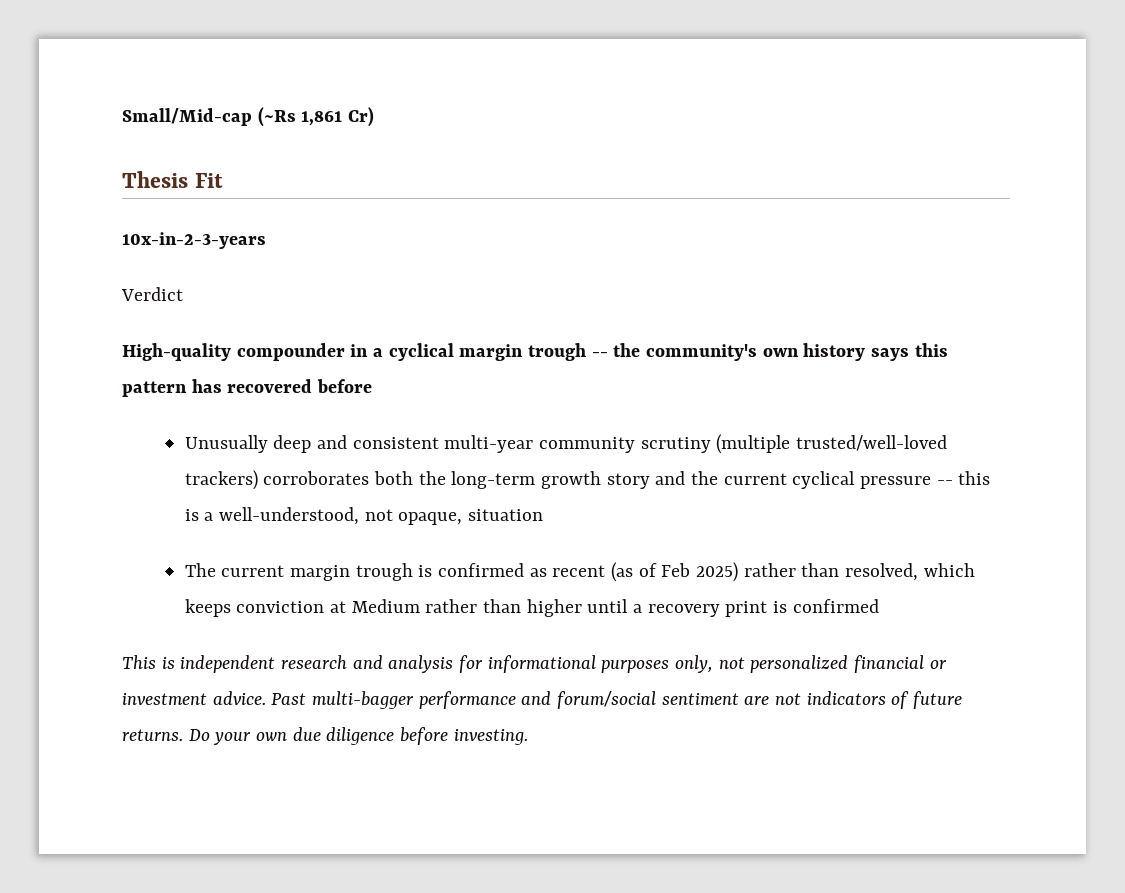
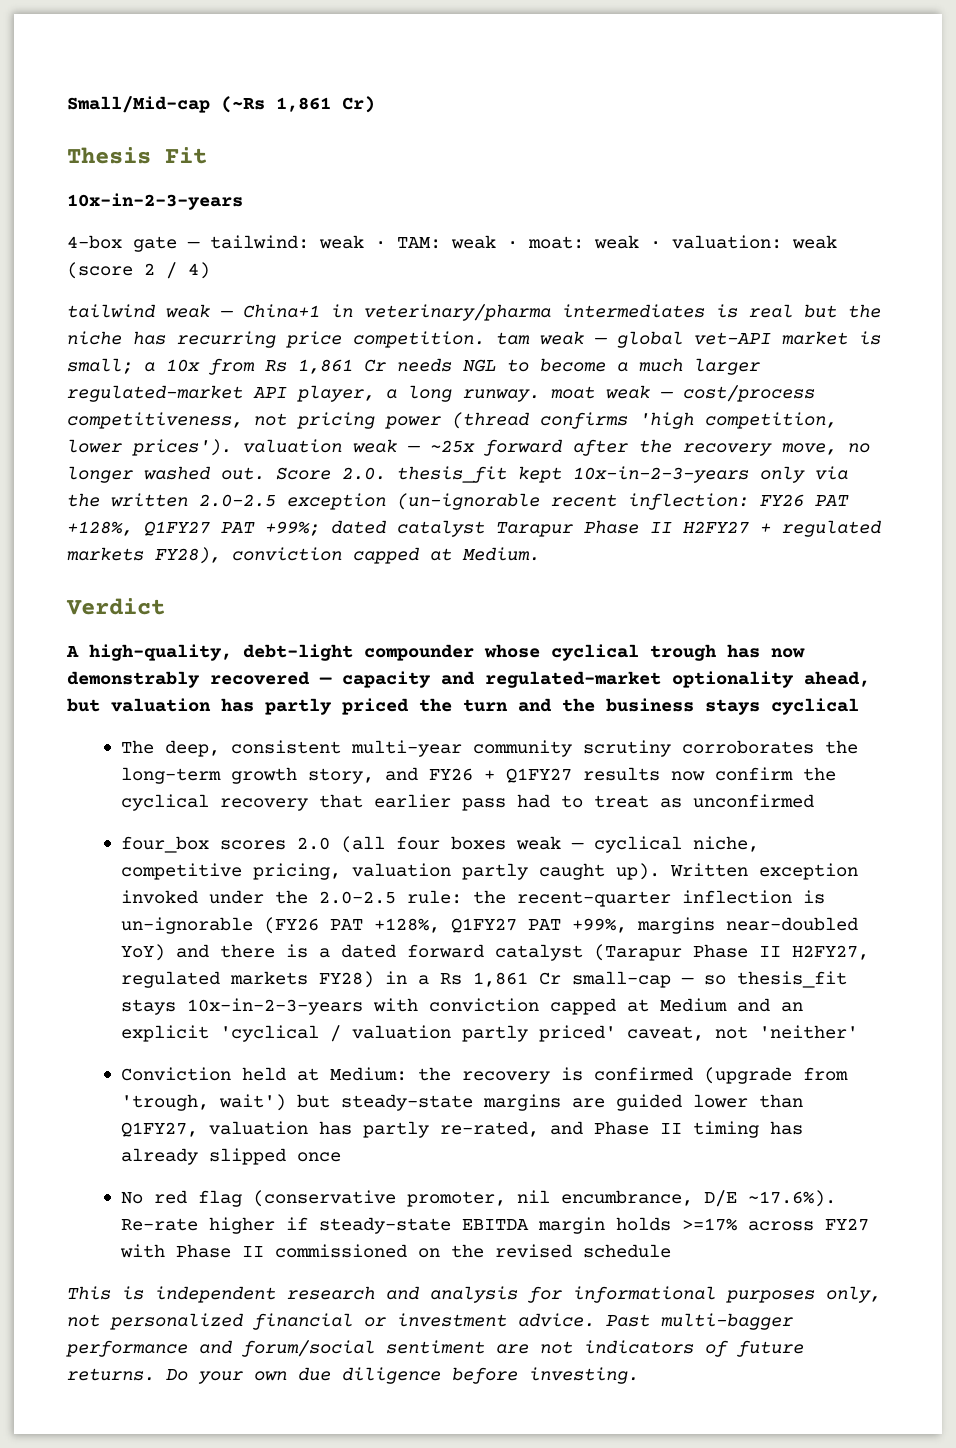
[121,287,183,301] [122,343,948,361] [122,379,373,397] [184,434,948,454] [184,470,991,490] [184,507,543,525] [184,562,975,582] [184,599,879,617] Verdict // High-quality compounder in a cyclical margin trough -- the community's own history says this pattern has recovered before // Unusually deep and consistent multi-year community scrutiny (multiple trusted/well-loved trackers) corroborates both the long-term growth story and the current cyclical pressure -- this is a well-understood, not opaque, situation // The current margin trough is confirmed as recent (as of Feb 2025) rather than resolved, which keeps conviction at Medium rather than higher until a recovery print is confirmed -> [67,235,837,252] [67,262,210,279] [67,304,881,321] [67,331,881,348] [67,358,761,375] [67,385,815,402] [67,412,837,429] [67,439,870,456] [67,466,848,483] [67,493,849,510] [67,520,881,537] [67,547,540,564] [66,598,165,615] [66,644,805,661] [67,671,870,688] [67,698,859,715] [120,740,858,757] [120,767,836,784] [120,794,814,811] [120,836,759,853] [120,863,858,880] [120,890,825,907] [120,917,858,934] [120,944,869,961] [120,971,847,988] [120,998,803,1015] [120,1025,858,1042] [120,1067,848,1084] [120,1094,803,1111] [120,1121,803,1138] [120,1148,341,1165] [120,1190,836,1207] [120,1217,869,1234] [119,1244,671,1258] 4-box gate — tailwind: weak · TAM: weak · moat: weak · valuation: weak (score 2 / 4) // tailwind weak — China+1 in veterinary/pharma intermediates is real but the niche has recurring price competition. tam weak — global vet-API market is small; a 10x from Rs 1,861 Cr needs NGL to become a much larger regulated-market API player, a long runway. moat weak — cost/process competitiveness, not pricing power (thread confirms 'high competition, lower prices'). valuation weak — ~25x forward after the recovery move, no longer washed out. Score 2.0. thesis_fit kept 10x-in-2-3-years only via the written 2.0-2.5 exception (un-ignorable recent inflection: FY26 PAT +128%, Q1FY27 PAT +99%; dated catalyst Tarapur Phase II H2FY27 + regulated markets FY28), conviction capped at Medium. // Verdict // A high-quality, debt-light compounder whose cyclical trough has now demonstrably recovered — capacity and regulated-market optionality ahead, but valuation has partly priced the turn and the business stays cyclical // The deep, consistent multi-year community scrutiny corroborates the long-term growth story, and FY26 + Q1FY27 results now confirm the cyclical recovery that earlier pass had to treat as unconfirmed // four_box scores 2.0 (all four boxes weak — cyclical niche, competitive pricing, valuation partly caught up). Written exception invoked under the 2.0-2.5 rule: the recent-quarter inflection is un-ignorable (FY26 PAT +128%, Q1FY27 PAT +99%, margins near-doubled YoY) and there is a dated forward catalyst (Tarapur Phase II H2FY27, regulated markets FY28) in a Rs 1,861 Cr small-cap — so thesis_fit stays 10x-in-2-3-years with conviction capped at Medium and an explicit 'cyclical / valuation partly priced' caveat, not 'neither' // Conviction held at Medium: the recovery is confirmed (upgrade from 'trough, wait') but steady-state margins are guided lower than Q1FY27, valuation has partly re-rated, and Phase II timing has already slipped once // No red flag (conservative promoter, nil encumbrance, D/E ~17.6%). Re-rate higher if steady-state EBITDA margin holds >=17% across FY27 with Phase II commissioned on the revised schedule

